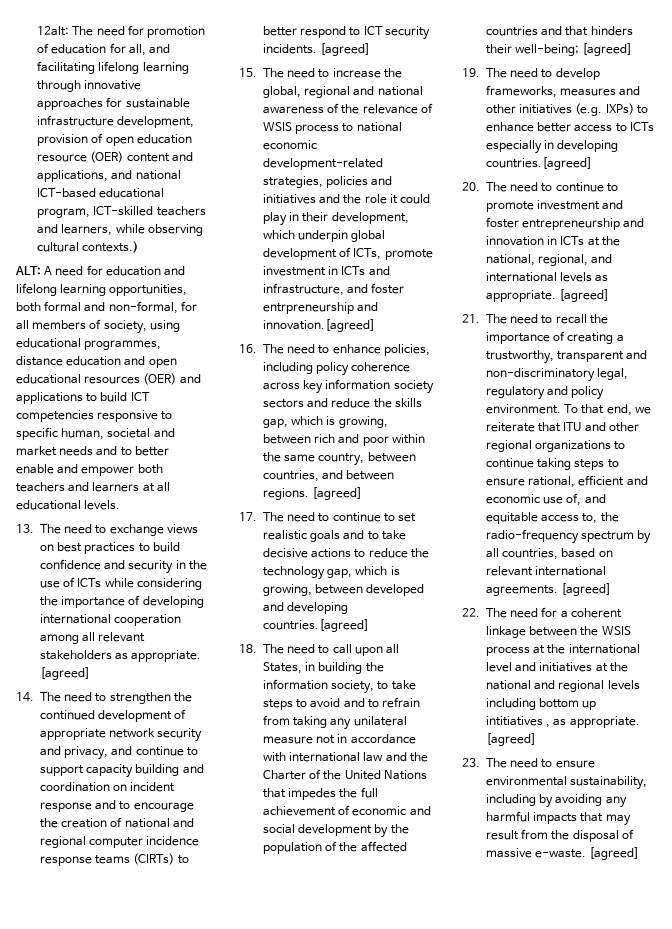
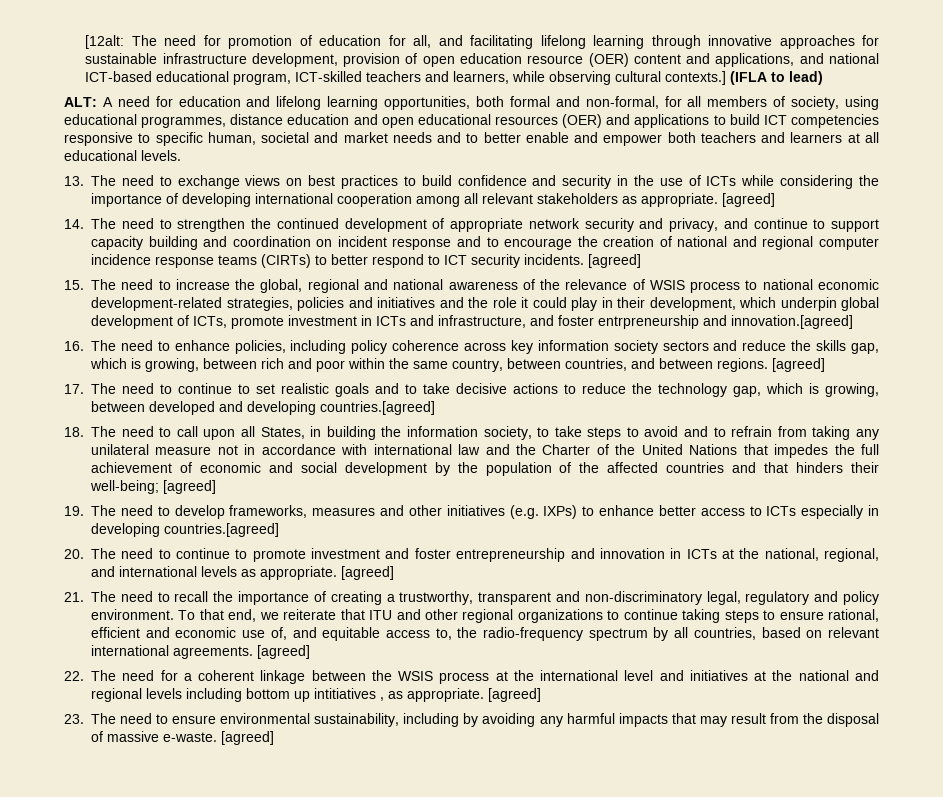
[37,26,70,36] 12alt: -> [85,35,125,49] [12alt:
[82,241,139,253] contexts.) -> [665,71,824,85] contexts.] (IFLA to lead)

